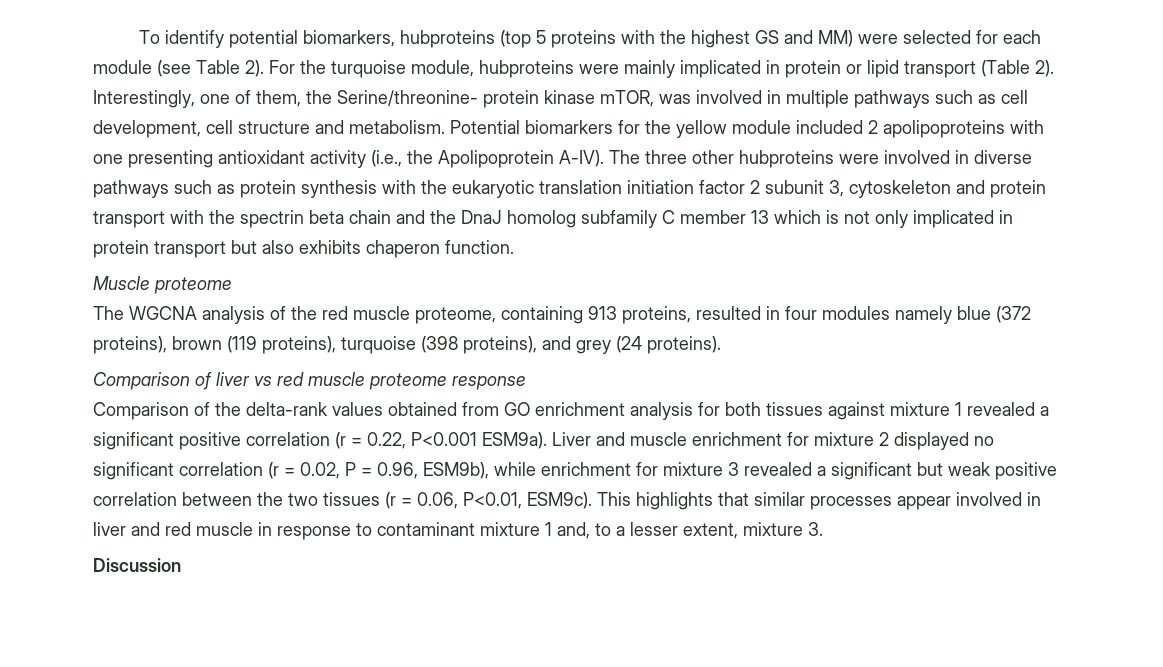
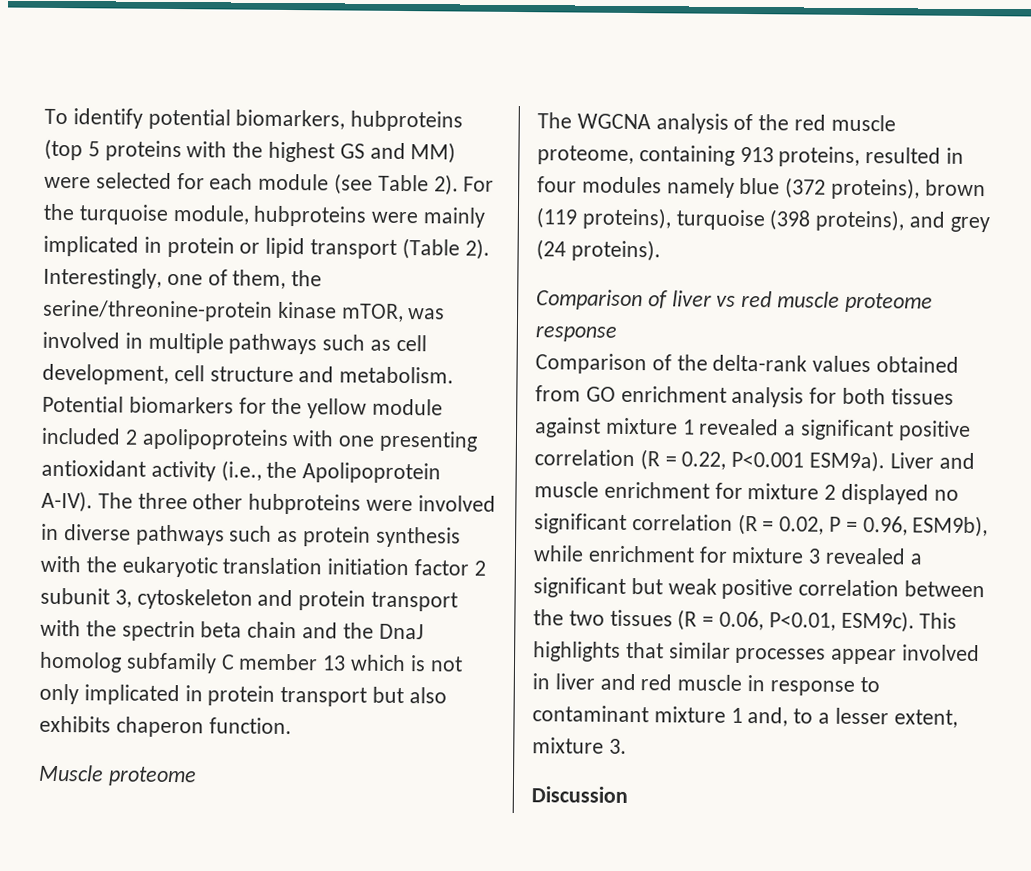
[337,90,539,108] Serine/threonine- protein -> [42,299,273,322] serine/threonine-protein
[335,432,346,449] (r -> [639,449,660,471] (R
[268,462,279,479] (r -> [737,513,758,536] (R
[385,492,396,509] (r -> [677,609,698,631] (R

